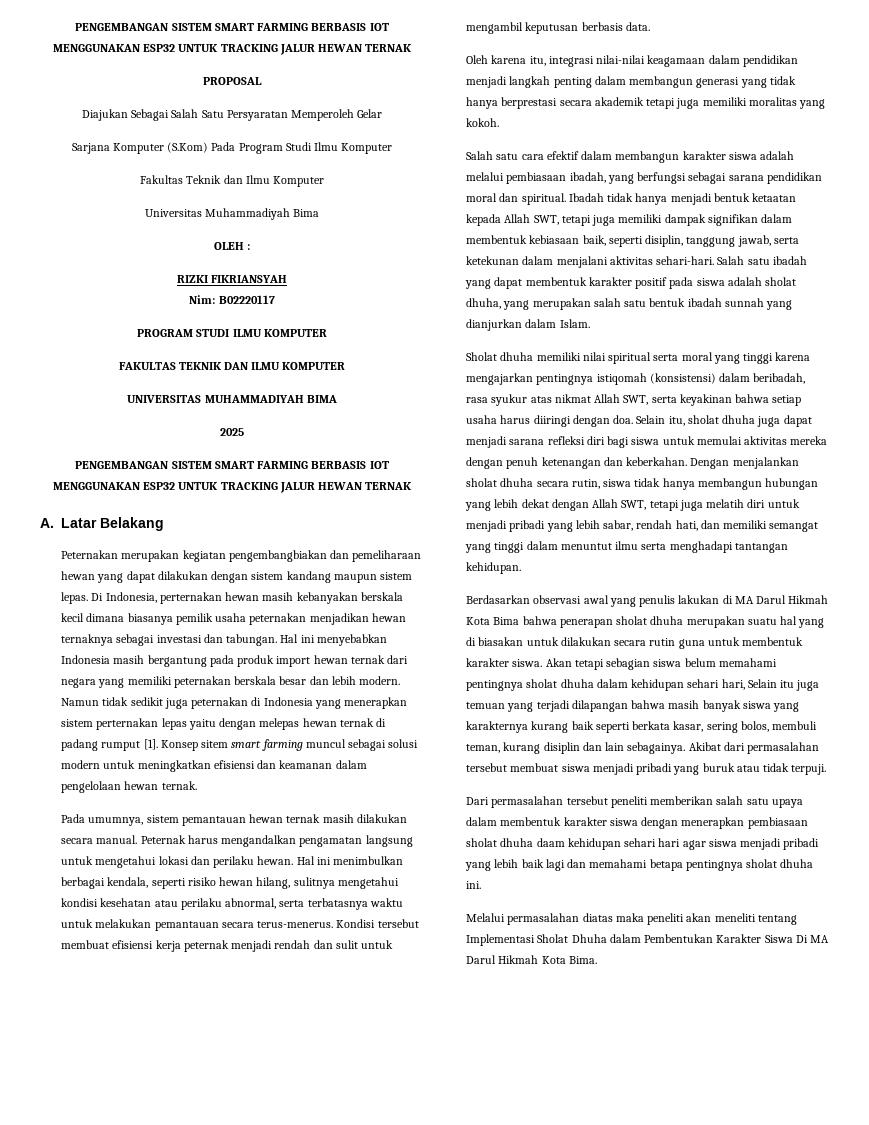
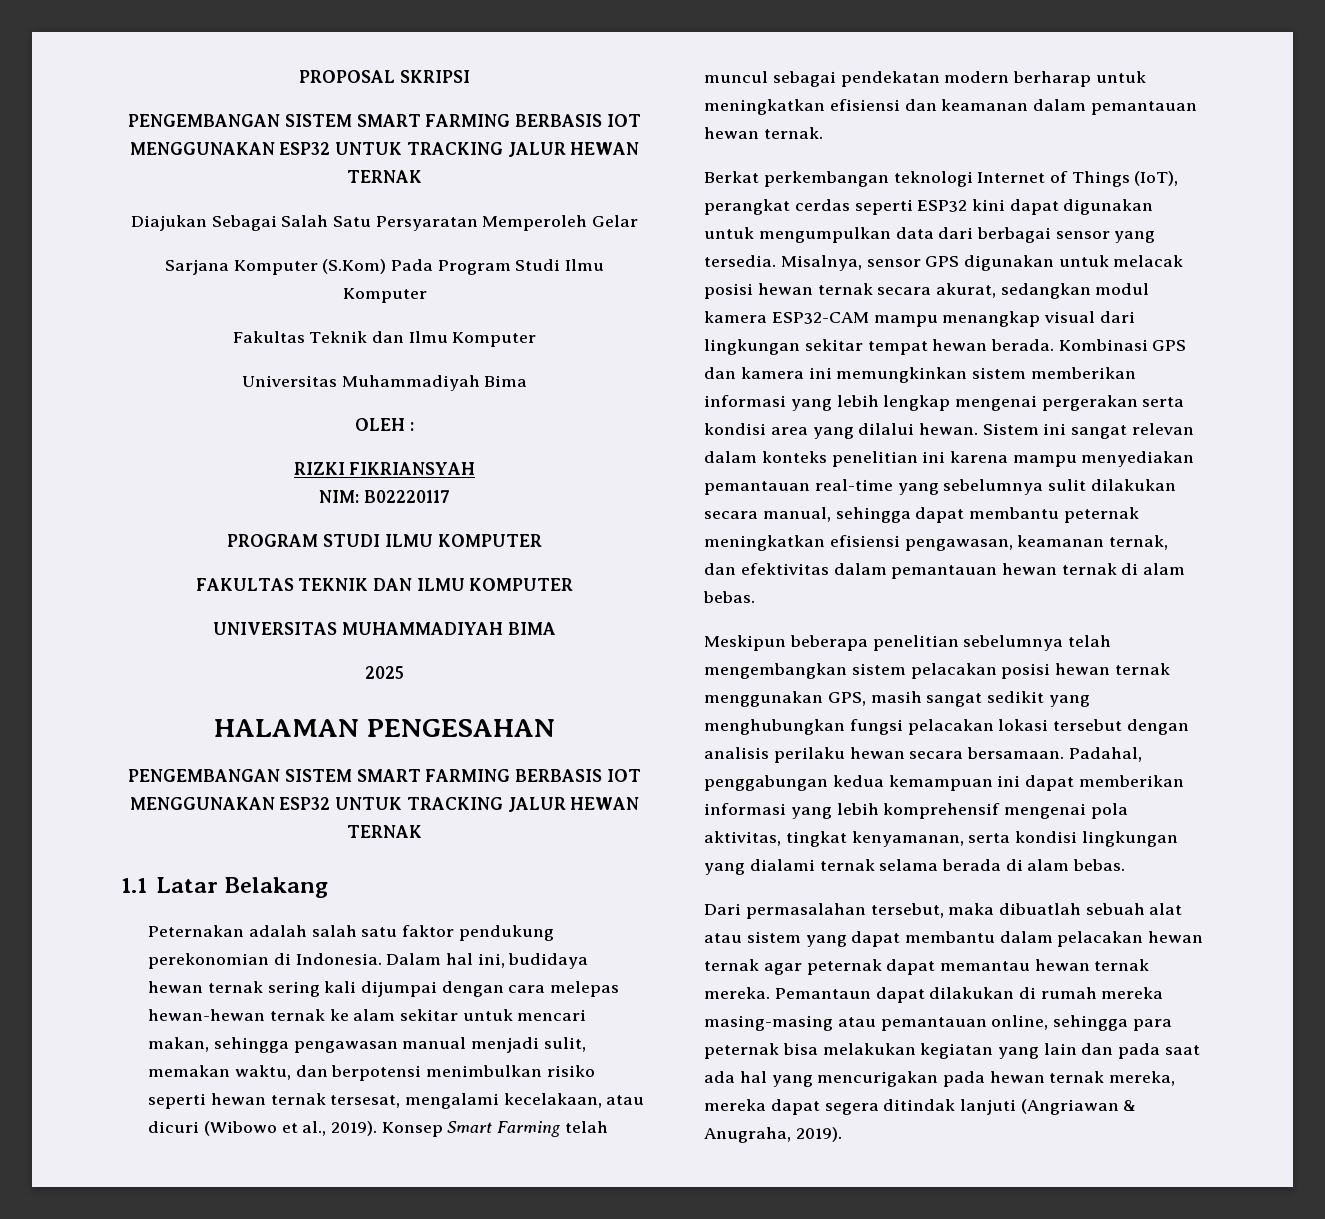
(75, 27) none -> [299,70,470,83] PROPOSAL SKRIPSI //
[203,77,262,85] // PROPOSAL -> (422, 176) none
[189,295,216,304] Nim: -> [319,490,360,503] NIM:
(244, 432) none -> [213,719,556,737] // HALAMAN PENGESAHAN
[40,518,54,528] A. -> [121,878,147,893] 1.1
[121,550,422,562] [61,571,413,583] [61,592,403,604] [61,613,406,625] [61,634,387,646] [61,655,409,667] [61,676,401,688] [61,697,408,709] [61,718,387,730] [61,739,419,751] [61,760,101,769] merupakan kegiatan pengembangbiakan dan pemeliharaan hewan yang dapat dilakukan dengan sistem kandang maupun sistem lepas. Di Indonesia, perternakan hewan masih kebanyakan berskala kecil dimana biasanya pemilik usaha peternakan menjadikan hewan ternaknya sebagai investasi dan tabungan. Hal ini menyebabkan Indonesia masih bergantung pada produk import hewan ternak dari negara yang memiliki peternakan berskala besar dan lebih modern. Namun tidak sedikit juga peternakan di Indonesia yang menerapkan sistem perternakan lepas yaitu dengan melepas hewan ternak di padang rumput [1]. Konsep sitem smart farming muncul sebagai solusi modern -> [248,925,554,941] [148,953,589,969] [148,981,620,997] [148,1009,587,1021] [148,1037,586,1053] [148,1065,595,1081] [148,1093,645,1109] [148,1121,608,1137] [704,71,1092,87] adalah salah satu faktor pendukung perekonomian di Indonesia. Dalam hal ini, budidaya hewan ternak sering kali dijumpai dengan cara melepas hewan-hewan ternak ke alam sekitar untuk mencari makan, sehingga pengawasan manual menjadi sulit, memakan waktu, dan berpotensi menimbulkan risiko seperti hewan ternak tersesat, mengalami kecelakaan, atau dicuri (Wibowo et al., 2019). Konsep Smart Farming telah muncul sebagai pendekatan modern berharap
[61,781,122,793] pengelolaan -> [1090,101,1197,115] pemantauan
[61,814,407,826] [61,835,413,847] [61,856,404,868] [61,877,399,889] [61,898,403,910] [61,919,419,931] [61,940,394,952] [466,22,650,34] [466,55,798,67] [466,76,796,88] [466,97,826,109] [466,118,500,127] [466,151,795,163] [466,172,822,184] [466,193,797,205] [466,214,793,226] [466,235,799,247] [466,256,807,268] [465,277,797,289] [466,298,793,310] [466,319,590,331] [466,352,811,364] [466,373,806,385] [466,394,802,406] [466,415,812,427] [466,436,828,448] [466,457,799,469] [466,478,819,490] [465,499,800,511] [466,520,819,532] [465,541,788,553] [466,562,522,574] [466,595,829,607] [466,616,825,628] [466,637,804,649] [466,658,777,670] [466,679,820,691] [466,700,800,712] [466,721,818,733] [466,742,820,754] [466,763,827,775] [466,796,803,808] [466,817,808,829] [466,838,820,850] [465,859,814,871] [466,881,482,889] [466,913,797,925] [466,934,830,946] [466,955,597,964] Pada umumnya, sistem pemantauan hewan ternak masih dilakukan secara manual. Peternak harus mengandalkan pengamatan langsung untuk mengetahui lokasi dan perilaku hewan. Hal ini menimbulkan berbagai kendala, seperti risiko hewan hilang, sulitnya mengetahui kondisi kesehatan atau perilaku abnormal, serta terbatasnya waktu untuk melakukan pemantauan secara terus-menerus. Kondisi tersebut membuat efisiensi kerja peternak menjadi rendah dan sulit untuk mengambil keputusan berbasis data. // Oleh karena itu, integrasi nilai-nilai keagamaan dalam pendidikan menjadi langkah penting dalam membangun generasi yang tidak hanya berprestasi secara akademik tetapi juga memiliki moralitas yang kokoh. // Salah satu cara efektif dalam membangun karakter siswa adalah melalui pembiasaan ibadah, yang berfungsi sebagai sarana pendidikan moral dan spiritual. Ibadah tidak hanya menjadi bentuk ketaatan kepada Allah SWT, tetapi juga memiliki dampak signifikan dalam membentuk kebiasaan baik, seperti disiplin, tanggung jawab, serta ketekunan dalam menjalani aktivitas sehari-hari. Salah satu ibadah yang dapat membentuk karakter positif pada siswa adalah sholat dhuha, yang merupakan salah satu bentuk ibadah sunnah yang dianjurkan dalam Islam. // Sholat dhuha memiliki nilai spiritual serta moral yang tinggi karena mengajarkan pentingnya istiqomah (konsistensi) dalam beribadah, rasa syukur atas nikmat Allah SWT, serta keyakinan bahwa setiap usaha harus diiringi dengan doa. Selain itu, sholat dhuha juga dapat menjadi sarana refleksi diri bagi siswa untuk memulai aktivitas mereka dengan penuh ketenangan dan keberkahan. Dengan menjalankan sholat dhuha secara rutin, siswa tidak hanya membangun hubungan yang lebih dekat dengan Allah SWT, tetapi juga melatih diri untuk menjadi pribadi yang lebih sabar, rendah hati, dan memiliki semangat yang tinggi dalam menuntut ilmu serta menghadapi tantangan kehidupan. // Berdasarkan observasi awal yang penulis lakukan di MA Darul Hikmah Kota Bima bahwa penerapan sholat dhuha merupakan suatu hal yang di biasakan untuk dilakukan secara rutin guna untuk membentuk karakter siswa. Akan tetapi sebagian siswa belum memahami pentingnya sholat dhuha dalam kehidupan sehari hari, Selain itu juga temuan yang terjadi dilapangan bahwa masih banyak siswa yang karakternya kurang baik seperti berkata kasar, sering bolos, membuli teman, kurang disiplin dan lain sebagainya. Akibat dari permasalahan tersebut membuat siswa menjadi pribadi yang buruk atau tidak terpuji. // Dari permasalahan tersebut peneliti memberikan salah satu upaya dalam membentuk karakter siswa dengan menerapkan pembiasaan sholat dhuha daam kehidupan sehari hari agar siswa menjadi pribadi yang lebih baik lagi dan memahami betapa pentingnya sholat dhuha ini. // Melalui permasalahan diatas maka peneliti akan meneliti tentang Implementasi Sholat Dhuha dalam Pembentukan Karakter Siswa Di MA Darul Hikmah Kota Bima. -> [704,171,1179,187] [704,199,1154,215] [704,227,1156,243] [704,255,1184,271] [704,283,1150,299] [704,311,1135,327] [704,339,1187,355] [704,367,1136,383] [704,395,1185,411] [704,423,1194,439] [704,451,1195,467] [704,479,1176,495] [704,507,1139,523] [704,535,1169,551] [704,563,1186,579] [703,591,756,603] [704,635,1112,651] [704,663,1170,679] [704,691,1090,707] [704,719,1189,735] [704,747,1142,763] [704,775,1184,791] [704,803,1128,819] [704,831,1178,847] [704,859,1126,875] [704,903,1183,919] [704,931,1204,947] [704,959,1150,975] [704,987,1164,1003] [704,1015,1172,1031] [704,1043,1200,1059] [704,1071,1176,1087] [704,1099,1137,1115] [704,1127,842,1143] Berkat perkembangan teknologi Internet of Things (IoT), perangkat cerdas seperti ESP32 kini dapat digunakan untuk mengumpulkan data dari berbagai sensor yang tersedia. Misalnya, sensor GPS digunakan untuk melacak posisi hewan ternak secara akurat, sedangkan modul kamera ESP32-CAM mampu menangkap visual dari lingkungan sekitar tempat hewan berada. Kombinasi GPS dan kamera ini memungkinkan sistem memberikan informasi yang lebih lengkap mengenai pergerakan serta kondisi area yang dilalui hewan. Sistem ini sangat relevan dalam konteks penelitian ini karena mampu menyediakan pemantauan real-time yang sebelumnya sulit dilakukan secara manual, sehingga dapat membantu peternak meningkatkan efisiensi pengawasan, keamanan ternak, dan efektivitas dalam pemantauan hewan ternak di alam bebas. // Meskipun beberapa penelitian sebelumnya telah mengembangkan sistem pelacakan posisi hewan ternak menggunakan GPS, masih sangat sedikit yang menghubungkan fungsi pelacakan lokasi tersebut dengan analisis perilaku hewan secara bersamaan. Padahal, penggabungan kedua kemampuan ini dapat memberikan informasi yang lebih komprehensif mengenai pola aktivitas, tingkat kenyamanan, serta kondisi lingkungan yang dialami ternak selama berada di alam bebas. // Dari permasalahan tersebut, maka dibuatlah sebuah alat atau sistem yang dapat membantu dalam pelacakan hewan ternak agar peternak dapat memantau hewan ternak mereka. Pemantaun dapat dilakukan di rumah mereka masing-masing atau pemantauan online, sehingga para peternak bisa melakukan kegiatan yang lain dan pada saat ada hal yang mencurigakan pada hewan ternak mereka, mereka dapat segera ditindak lanjuti (Angriawan & Anugraha, 2019).

